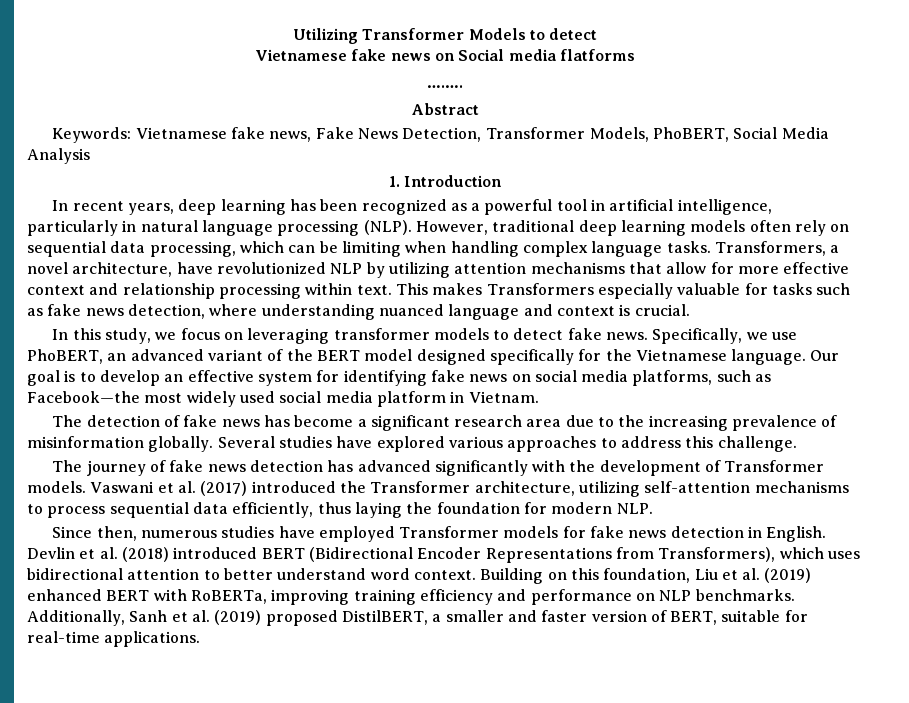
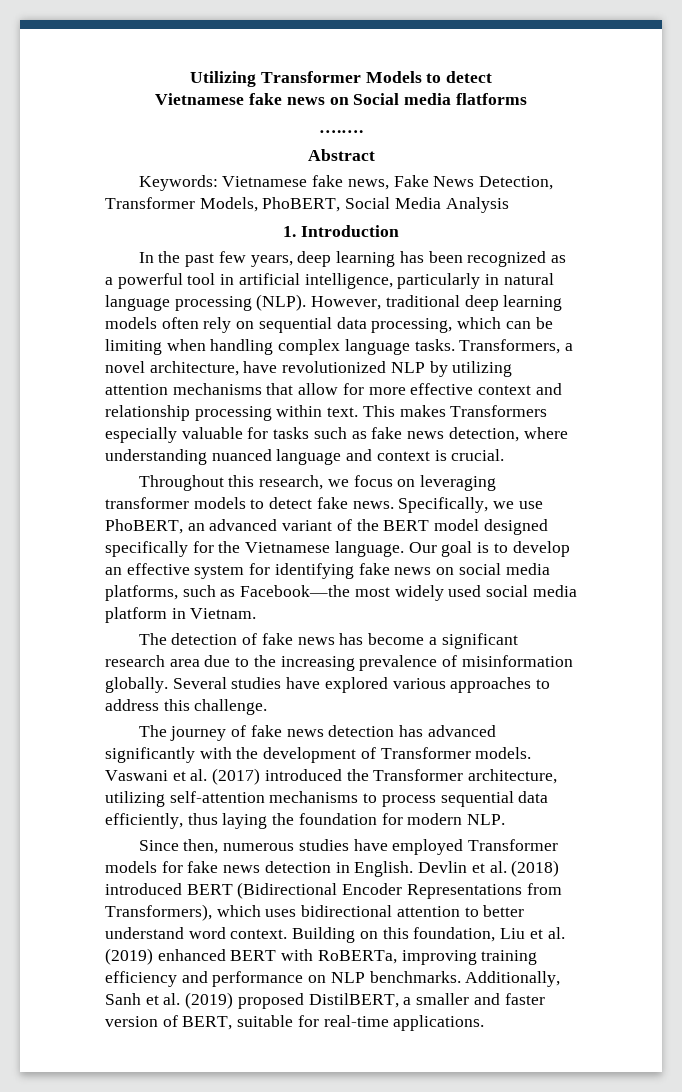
[72,201,124,211] recent -> [158,251,246,267] the past few
[52,328,151,344] In this study, -> [138,475,324,491] Throughout this research,

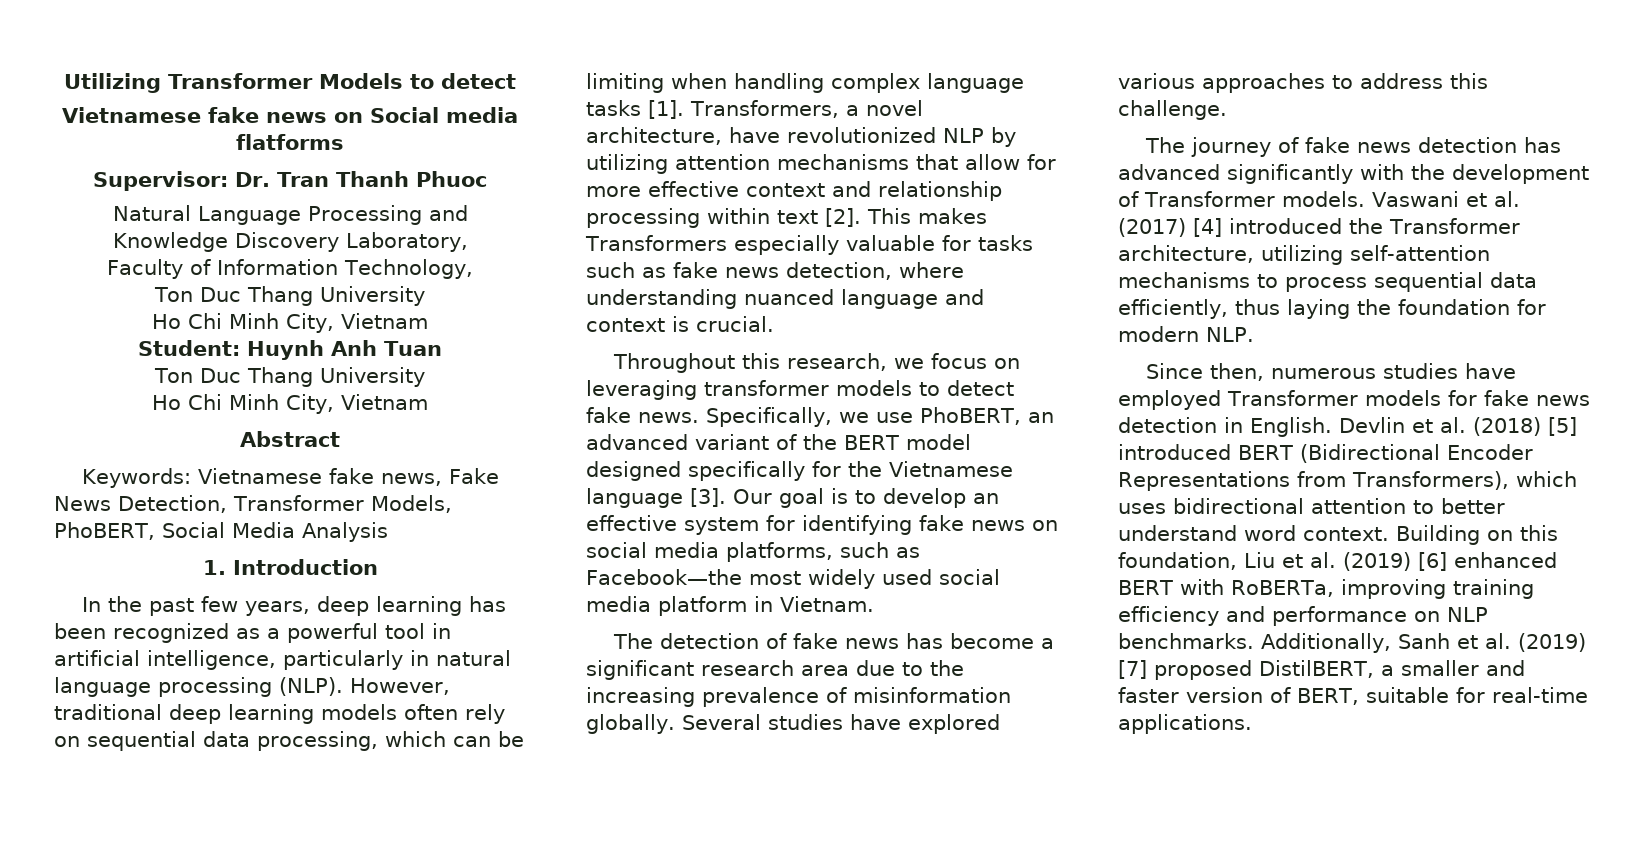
[319,130,363,133] ….…. -> [92,171,488,191] [112,205,468,225] [112,232,468,252] [107,259,474,279] [153,286,426,306] [152,313,428,333] [138,340,443,360] [153,367,426,387] [152,394,428,414] Supervisor: Dr. Tran Thanh Phuoc // Natural Language Processing and Knowledge Discovery Laboratory, // Faculty of Information Technology, // Ton Duc Thang University // Ho Chi Minh City, Vietnam // Student: Huynh Anh Tuan // Ton Duc Thang University // Ho Chi Minh City, Vietnam
[414,339,455,351] tasks. -> [586,100,684,119] tasks [1].
[327,407,359,417] text. -> [777,208,861,227] text [2].
[334,541,404,557] language. -> [586,488,726,508] language [3].
(261, 776) none -> [1193,218,1222,237] [4]
(560, 868) none -> [1548,417,1577,436] [5]
(153, 956) none -> [1418,552,1447,571] [6]
(234, 1000) none -> [1118,660,1147,679] [7]

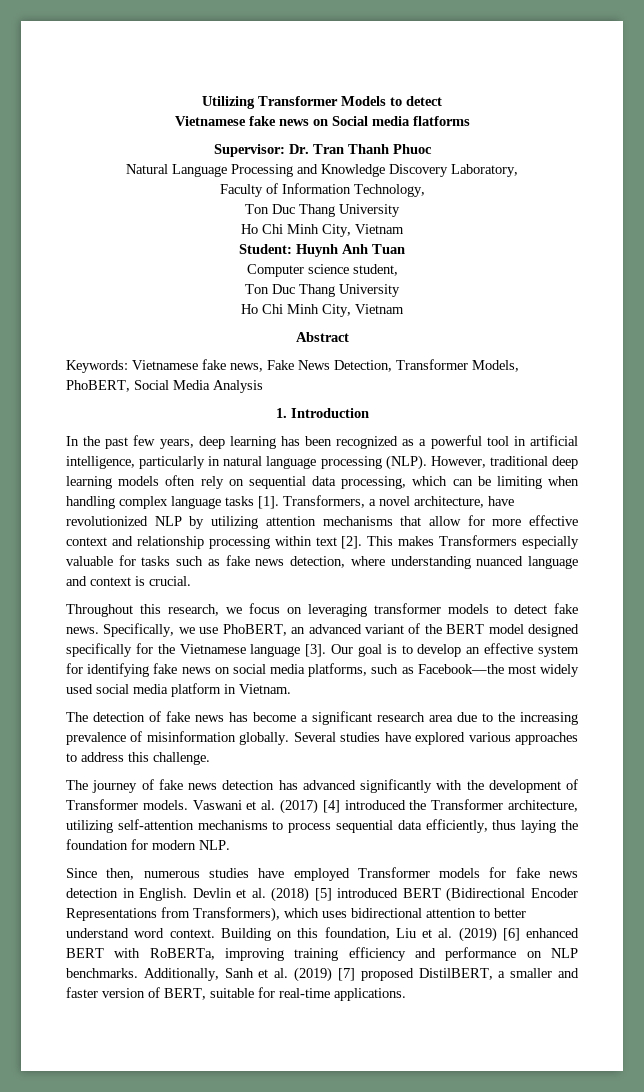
(443, 348) none -> [246,264,398,277] // Computer science student,

